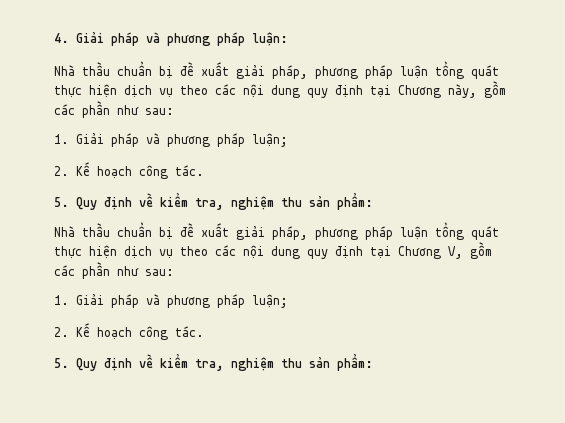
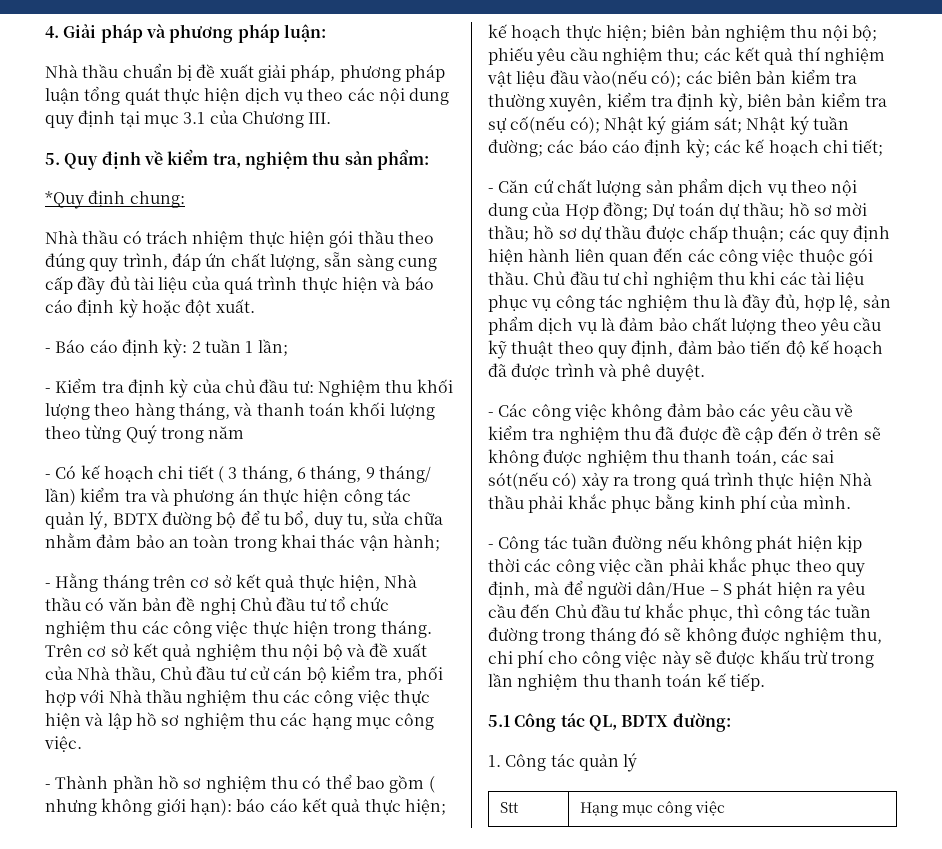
[398,81,506,98] [54,101,174,118] [54,132,288,147] [54,162,204,179] Chương này, gồm các phần như sau: // 1. Giải pháp và phương pháp luận; // 2. Kế hoạch công tác. -> [143,110,332,128] mục 3.1 của Chương III.
[54,222,499,240] [54,242,492,259] [54,262,174,279] [54,293,288,308] [54,323,204,340] [54,353,373,371] // Nhà thầu chuẩn bị đề xuất giải pháp, phương pháp luận tổng quát thực hiện dịch vụ theo các nội dung quy định tại Chương V, gồm các phần như sau: // 1. Giải pháp và phương pháp luận; // 2. Kế hoạch công tác. // 5. Quy định về kiểm tra, nghiệm thu sản phẩm: -> [45,190,185,209] [45,230,434,248] [45,252,437,272] [45,276,434,295] [45,299,255,318] [45,339,288,358] [45,378,453,398] [45,402,435,420] [45,425,245,444] [45,465,431,483] [45,487,411,506] [45,510,443,530] [45,533,440,552] [45,573,418,592] [45,596,390,615] [45,620,432,638] [45,643,427,661] [45,665,443,684] [45,689,430,707] [45,712,435,730] [44,736,82,752] [45,774,435,793] [45,798,446,816] [488,24,877,42] [488,47,885,66] [487,69,857,88] [488,92,887,112] [488,116,849,135] [488,139,884,158] [488,178,858,197] [488,202,868,220] [488,225,891,244] [488,248,873,266] [488,271,865,289] [488,294,891,313] [488,316,882,336] [488,340,884,359] [488,363,705,382] [488,403,854,422] [488,425,881,444] [488,449,835,467] [488,472,872,491] [488,494,851,513] [488,535,862,553] [488,557,865,577] [488,580,866,600] [488,603,872,622] [488,627,882,645] [488,650,875,669] [488,673,765,691] [488,713,731,732] [488,753,638,772] [499,802,519,813] [579,801,725,817] // *Quy định chung: // Nhà thầu có trách nhiệm thực hiện gói thầu theo đúng quy trình, đáp ứn chất lượng, sẵn sàng cung cấp đầy đủ tài liệu của quá trình thực hiện và báo cáo định kỳ hoặc đột xuất. // - Báo cáo định kỳ: 2 tuần 1 lần; // - Kiểm tra định kỳ của chủ đầu tư: Nghiệm thu khối lượng theo hàng tháng, và thanh toán khối lượng theo từng Quý trong năm // - Có kế hoạch chi tiết ( 3 tháng, 6 tháng, 9 tháng/ lần) kiểm tra và phương án thực hiện công tác quản lý, BDTX đường bộ để tu bổ, duy tu, sửa chữa nhằm đảm bảo an toàn trong khai thác vận hành; // - Hằng tháng trên cơ sở kết quả thực hiện, Nhà thầu có văn bản đề nghị Chủ đầu tư tổ chức nghiệm thu các công việc thực hiện trong tháng. Trên cơ sở kết quả nghiệm thu nội bộ và đề xuất của Nhà thầu, Chủ đầu tư cử cán bộ kiểm tra, phối hợp với Nhà thầu nghiệm thu các công việc thực hiện và lập hồ sơ nghiệm thu các hạng mục công việc. // - Thành phần hồ sơ nghiệm thu có thể bao gồm ( nhưng không giới hạn): báo cáo kết quả thực hiện; kế hoạch thực hiện; biên bản nghiệm thu nội bộ; phiếu yêu cầu nghiệm thu; các kết quả thí nghiệm vật liệu đầu vào(nếu có); các biên bản kiểm tra thường xuyên, kiểm tra định kỳ, biên bản kiểm tra sự cố(nếu có); Nhật ký giám sát; Nhật ký tuần đường; các báo cáo định kỳ; các kế hoạch chi tiết; // - Căn cứ chất lượng sản phẩm dịch vụ theo nội dung của Hợp đồng; Dự toán dự thầu; hồ sơ mời thầu; hồ sơ dự thầu được chấp thuận; các quy định hiện hành liên quan đến các công việc thuộc gói thầu. Chủ đầu tư chỉ nghiệm thu khi các tài liệu phục vụ công tác nghiệm thu là đầy đủ, hợp lệ, sản phẩm dịch vụ là đảm bảo chất lượng theo yêu cầu kỹ thuật theo quy định, đảm bảo tiến độ kế hoạch đã được trình và phê duyệt. // - Các công việc không đảm bảo các yêu cầu về kiểm tra nghiệm thu đã được đề cập đến ở trên sẽ không được nghiệm thu thanh toán, các sai sót(nếu có) xảy ra trong quá trình thực hiện Nhà thầu phải khắc phục bằng kinh phí của mình. // - Công tác tuần đường nếu không phát hiện kịp thời các công việc cần phải khắc phục theo quy định, mà để người dân/Hue – S phát hiện ra yêu cầu đến Chủ đầu tư khắc phục, thì công tác tuần đường trong tháng đó sẽ không được nghiệm thu, chi phí cho công việc này sẽ được khấu trừ trong lần nghiệm thu thanh toán kế tiếp. // 5.1 Công tác QL, BDTX đường: // 1. Công tác quản lý // Stt | Hạng mục công việc

